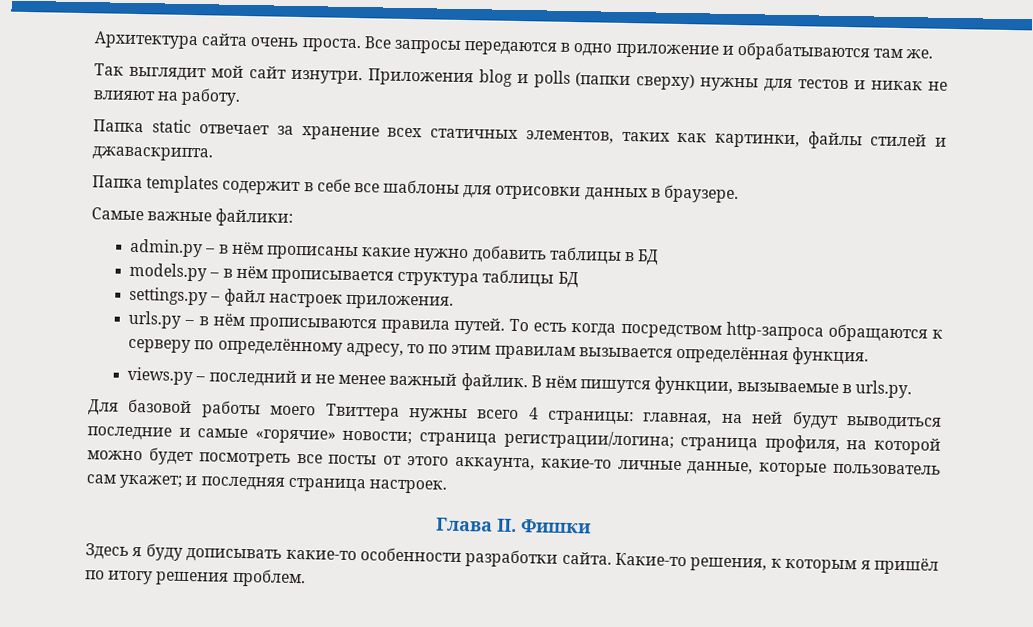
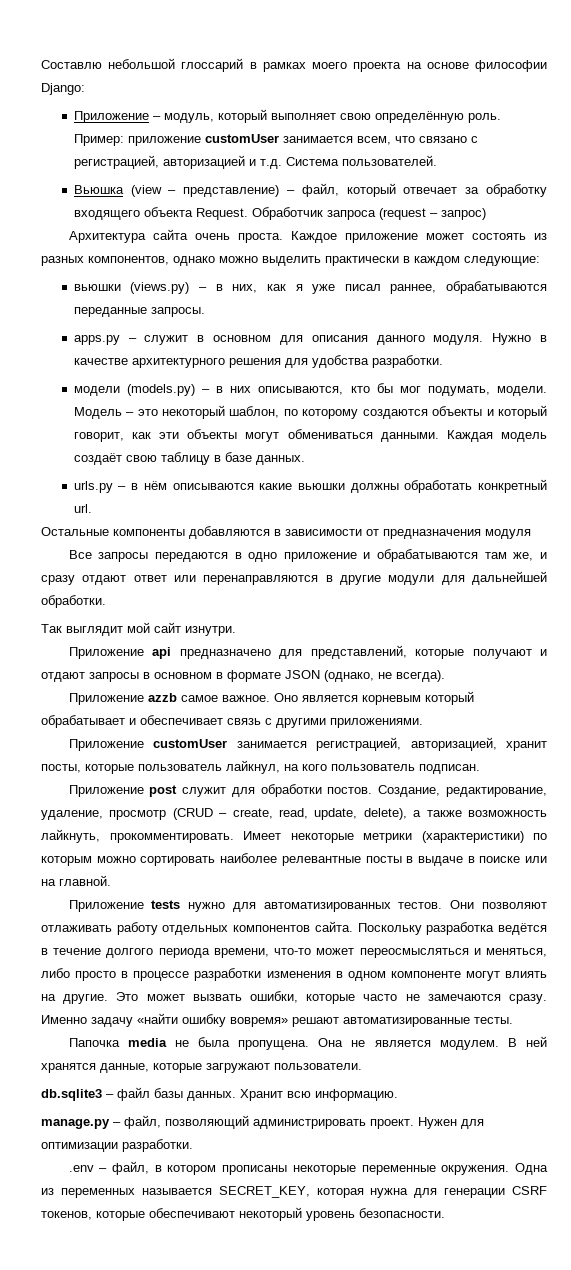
[94,31,362,53] Архитектура сайта очень проста. -> [41,58,547,72] [41,83,85,95] [73,109,501,123] [73,134,478,146] [73,155,437,169] [73,183,548,197] [73,207,486,220] [68,229,548,243] [41,256,540,266] [73,281,547,294] [73,307,205,317] [73,333,547,345] [73,355,443,368] [73,383,547,396] [73,405,548,419] [73,429,548,442] [73,452,305,465] [73,479,547,493] [73,504,92,513] [41,526,531,539] Составлю небольшой глоссарий в рамках моего проекта на основе философии Django: // Приложение – модуль, который выполняет свою определённую роль. Пример: приложение customUser занимается всем, что связано с регистрацией, авторизацией и т.д. Система пользователей. // Вьюшка (view – представление) – файл, который отвечает за обработку входящего объекта Request. Обработчик запроса (request – запрос) // Архитектура сайта очень проста. Каждое приложение может состоять из разных компонентов, однако можно выделить практически в каждом следующие: // вьюшки (views.py) – в них, как я уже писал раннее, обрабатываются переданные запросы. // apps.py – служит в основном для описания данного модуля. Нужно в качестве архитектурного решения для удобства разработки. // модели (models.py) – в них описываются, кто бы мог подумать, модели. Модель – это некоторый шаблон, по которому создаются объекты и который говорит, как эти объекты могут обмениваться данными. Каждая модель создаёт свою таблицу в базе данных. // urls.py – в нём описываются какие вьюшки должны обработать конкретный url. // Остальные компоненты добавляются в зависимости от предназначения модуля //
[906,49,934,59] же. -> [513,552,547,561] [41,571,547,585] [41,595,106,608] же, и сразу отдают ответ или перенаправляются в другие модули для дальнейшей обработки.
[367,68,948,93] [93,87,242,106] [93,119,948,150] [92,146,213,162] [92,175,740,204] [91,207,294,227] [129,238,660,266] [129,262,579,289] [129,286,455,310] [128,310,943,343] [128,337,870,366] [127,366,912,399] [88,398,942,431] [87,426,942,455] [87,447,942,477] [86,474,447,494] [435,517,592,534] [85,543,939,575] [85,568,306,588] Приложения blog и polls (папки сверху) нужны для тестов и никак не влияют на работу. // Папка static отвечает за хранение всех статичных элементов, таких как картинки, файлы стилей и джаваскрипта. // Папка templates содержит в себе все шаблоны для отрисовки данных в браузере. // Самые важные файлики: // admin.py – в нём прописаны какие нужно добавить таблицы в БД // models.py – в нём прописывается структура таблицы БД // settings.py – файл настроек приложения. // urls.py – в нём прописываются правила путей. То есть когда посредством http-запроса обращаются к серверу по определённому адресу, то по этим правилам вызывается определённая функция. // views.py – последний и не менее важный файлик. В нём пишутся функции, вызываемые в urls.py. // Для базовой работы моего Твиттера нужны всего 4 страницы: главная, на ней будут выводиться последние и самые «горячие» новости; страница регистрации/логина; страница профиля, на которой можно будет посмотреть все посты от этого аккаунта, какие-то личные данные, которые пользователь сам укажет; и последняя страница настроек. // Глава II. Фишки // Здесь я буду дописывать какие-то особенности разработки сайта. Какие-то решения, к которым я пришёл по итогу решения проблем. -> [68,645,547,659] [41,670,445,682] [68,691,474,705] [41,715,423,728] [68,737,547,751] [41,760,480,774] [68,784,547,797] [41,808,547,820] [41,829,547,843] [41,853,547,866] [41,875,111,886] [68,900,547,912] [41,921,547,935] [41,948,547,958] [41,968,548,981] [41,991,547,1004] [41,1013,513,1027] [68,1036,547,1050] [41,1063,362,1073] [41,1087,398,1101] [41,1115,484,1129] [41,1139,193,1152] [68,1161,548,1175] [41,1186,547,1198] [41,1207,445,1221] // Приложение api предназначено для представлений, которые получают и отдают запросы в основном в формате JSON (однако, не всегда). // Приложение azzb самое важное. Оно является корневым который обрабатывает и обеспечивает связь с другими приложениями. // Приложение customUser занимается регистрацией, авторизацией, хранит посты, которые пользователь лайкнул, на кого пользователь подписан. // Приложение post служит для обработки постов. Создание, редактирование, удаление, просмотр (CRUD – create, read, update, delete), а также возможность лайкнуть, прокомментировать. Имеет некоторые метрики (характеристики) по которым можно сортировать наиболее релевантные посты в выдаче в поиске или на главной. // Приложение tests нужно для автоматизированных тестов. Они позволяют отлаживать работу отдельных компонентов сайта. Поскольку разработка ведётся в течение долгого периода времени, что-то может переосмысляться и меняться, либо просто в процессе разработки изменения в одном компоненте могут влиять на другие. Это может вызвать ошибки, которые часто не замечаются сразу. Именно задачу «найти ошибку вовремя» решают автоматизированные тесты. // Папочка media не была пропущена. Она не является модулем. В ней хранятся данные, которые загружают пользователи. // db.sqlite3 – файл базы данных. Хранит всю информацию. // manage.py – файл, позволяющий администрировать проект. Нужен для оптимизации разработки. // .env – файл, в котором прописаны некоторые переменные окружения. Одна из переменных называется SECRET_KEY, которая нужна для генерации CSRF токенов, которые обеспечивают некоторый уровень безопасности.

